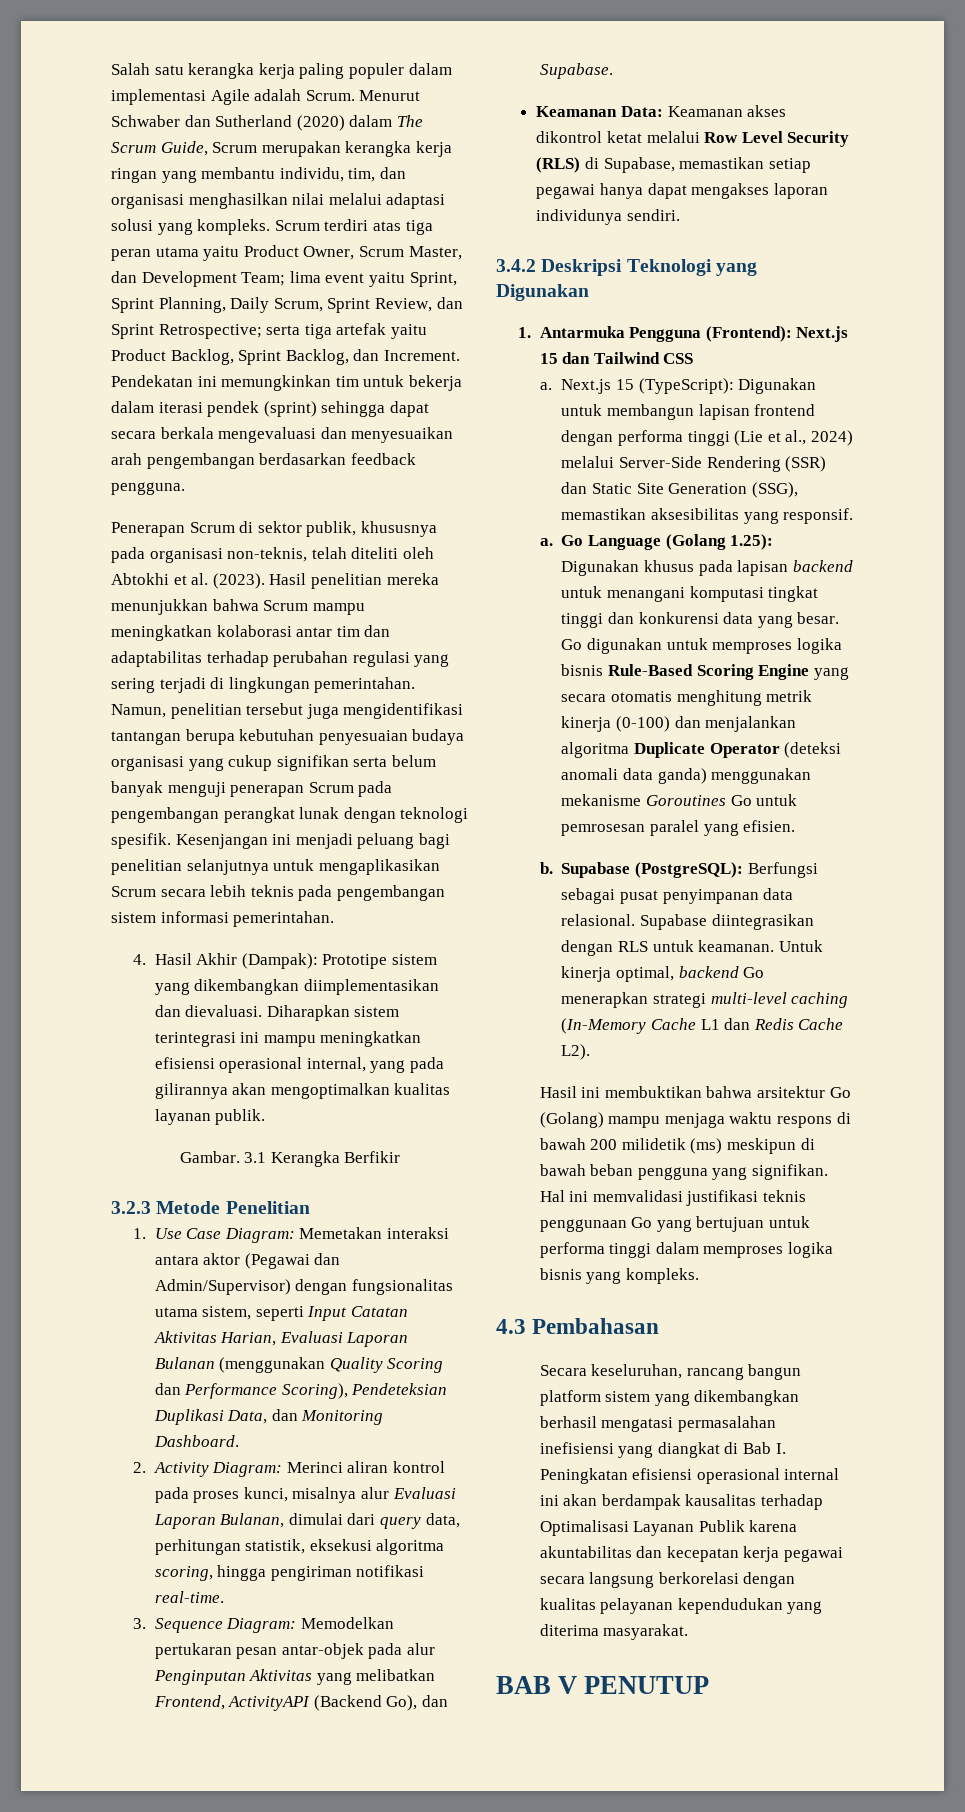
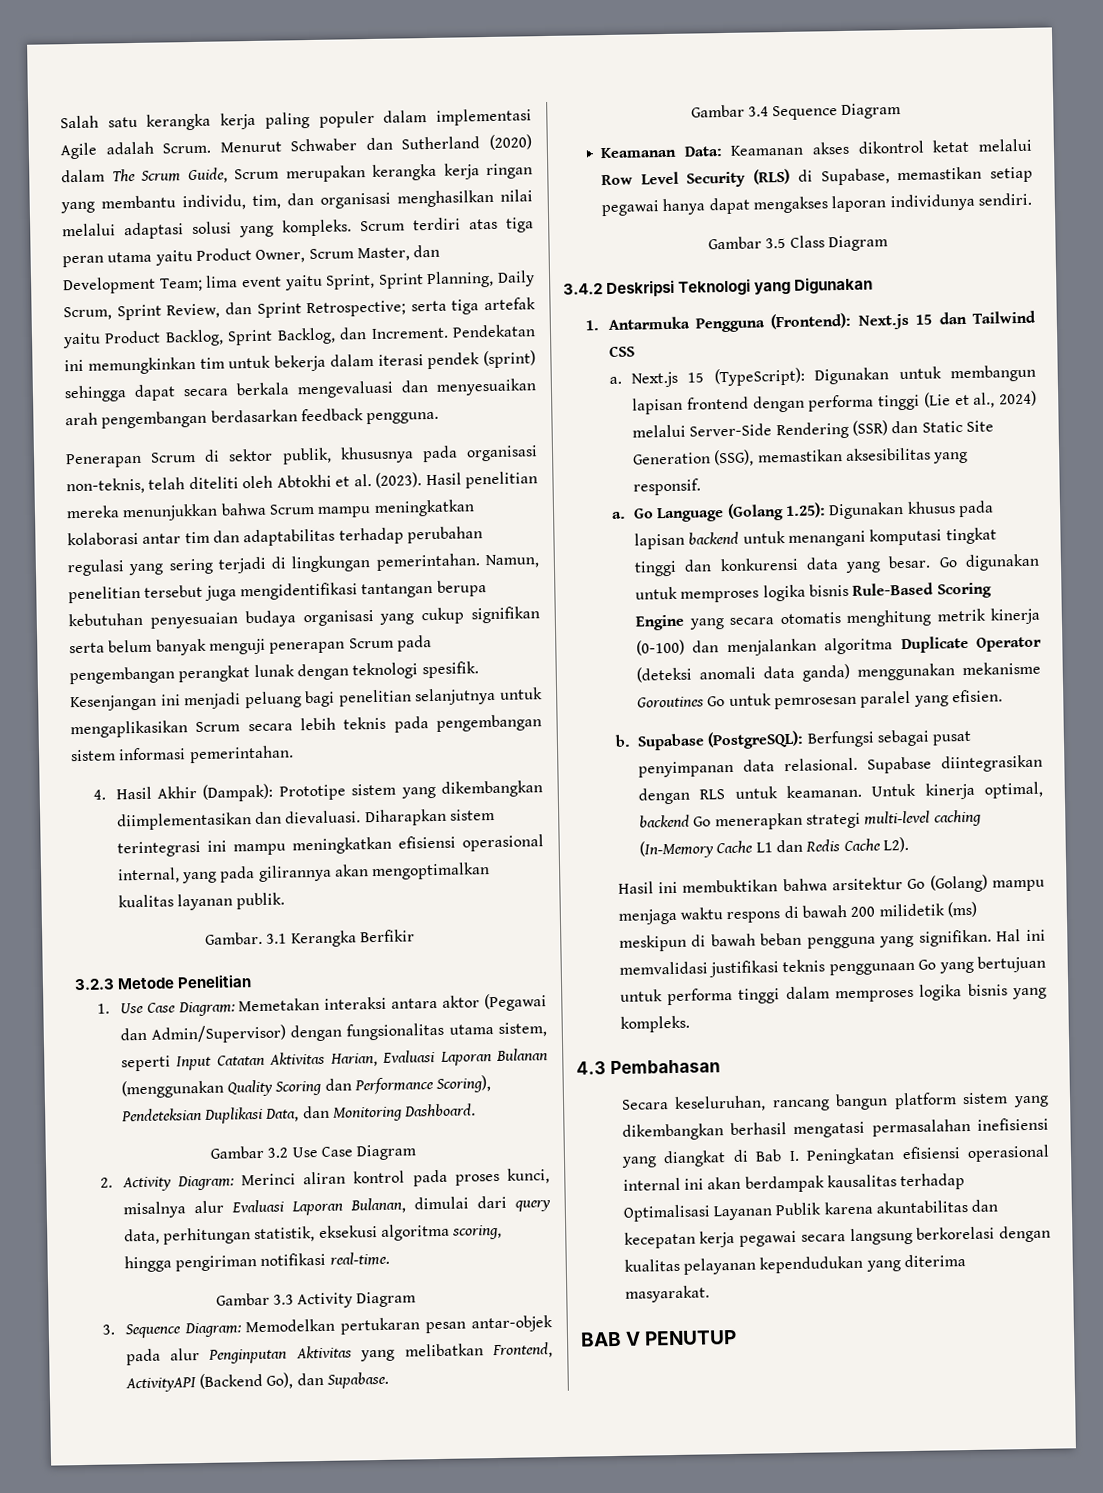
(239, 1441) none -> [209,1144,417,1161] // Gambar 3.2 Use Case Diagram
(224, 1597) none -> [215,1291,417,1309] // Gambar 3.3 Activity Diagram
(613, 71) none -> [690,102,902,121] // Gambar 3.4 Sequence Diagram
(681, 215) none -> [708,235,888,252] // Gambar 3.5 Class Diagram

